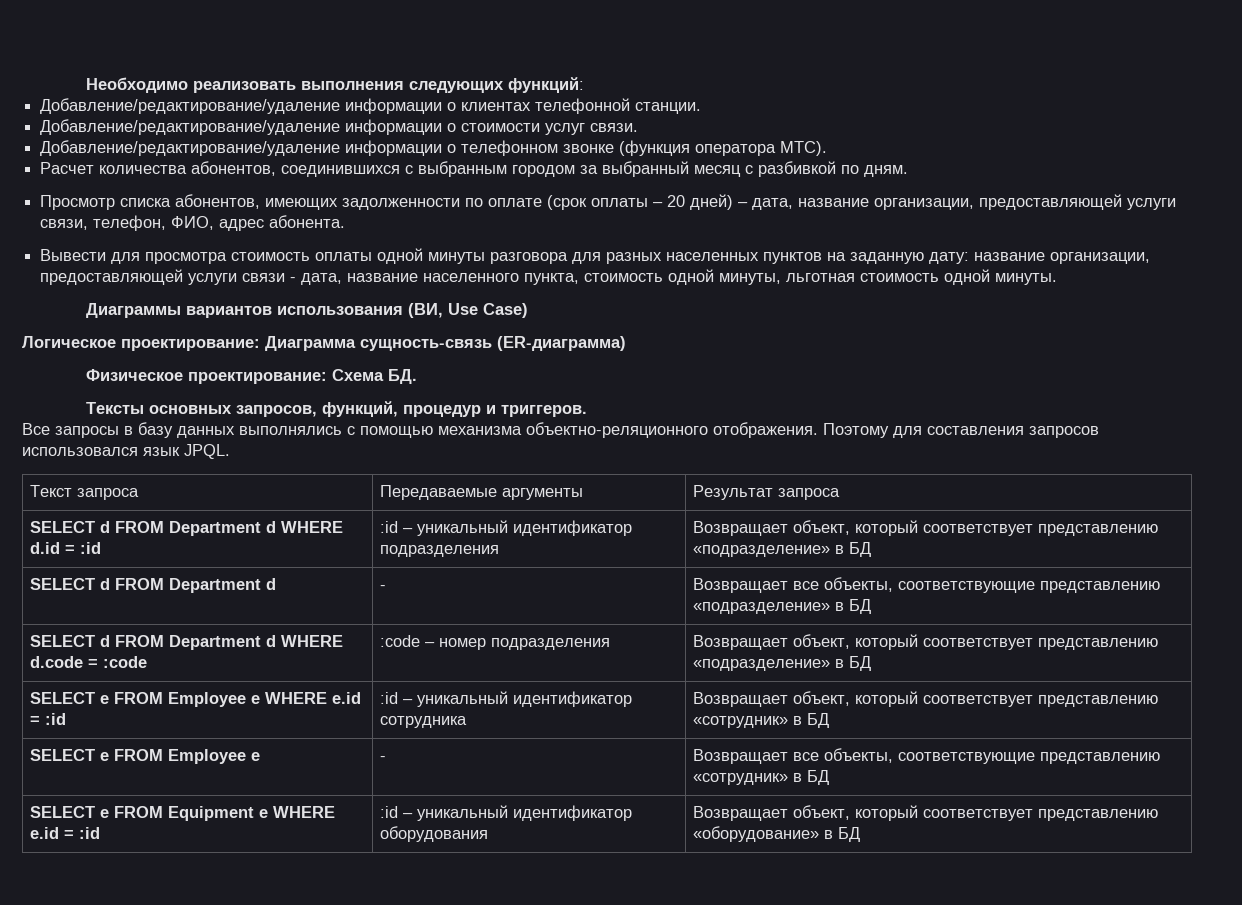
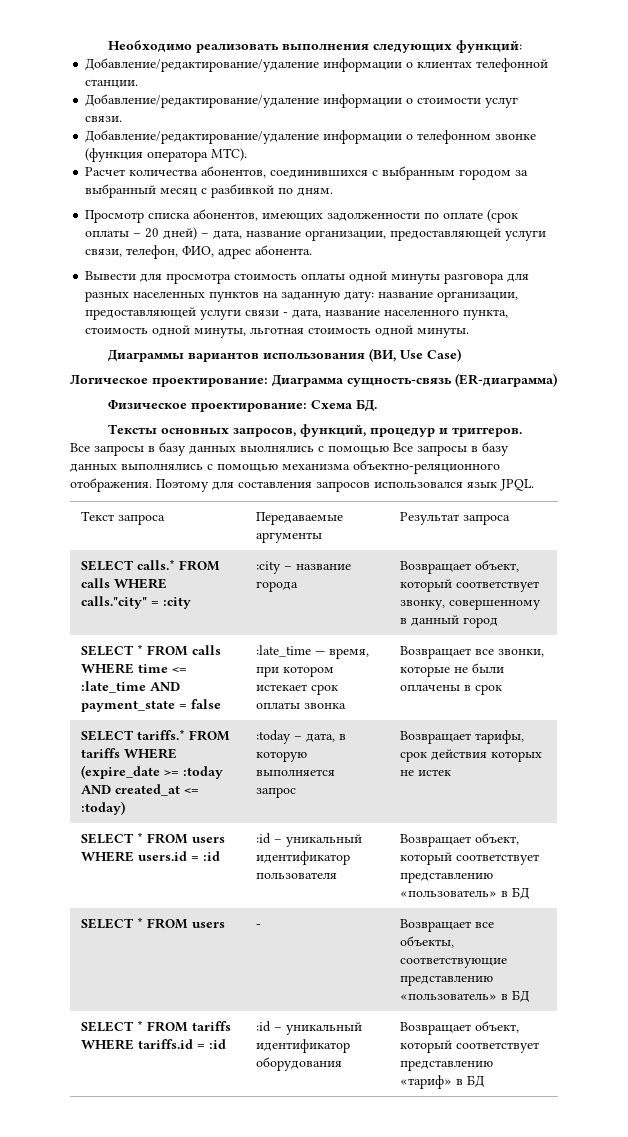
(235, 432) none -> [240,442,509,456] [70,464,117,472] выолнялись с помощью Все запросы в базу данных
[100,521,344,536] [30,542,102,554] [380,520,633,536] [380,545,500,557] [693,520,1159,536] [693,542,872,557] [30,578,277,593] [380,585,387,590] [693,577,1161,593] [693,599,872,614] [30,635,344,650] [30,656,148,668] [380,635,611,650] [693,634,1159,650] [693,656,872,671] [30,692,362,707] [30,713,67,725] [380,691,633,707] [380,716,468,728] [693,691,1159,707] [693,713,830,728] [30,749,261,764] [380,756,387,761] [693,748,1161,764] [693,770,830,785] [30,806,336,821] [30,827,60,839] d FROM Department d WHERE d.id = :id | :id – уникальный идентификатор подразделения | Возвращает объект, который соответствует представлению «подразделение» в БД // SELECT d FROM Department d | - | Возвращает все объекты, соответствующие представлению «подразделение» в БД // SELECT d FROM Department d WHERE d.code = :code | :code – номер подразделения | Возвращает объект, который соответствует представлению «подразделение» в БД // SELECT e FROM Employee e WHERE e.id = :id | :id – уникальный идентификатор сотрудника | Возвращает объект, который соответствует представлению «сотрудник» в БД // SELECT e FROM Employee e | - | Возвращает все объекты, соответствующие представлению «сотрудник» в БД // SELECT e FROM Equipment e WHERE e.id -> [137,559,221,571] [81,578,168,589] [81,596,192,609] [256,561,352,574] [256,581,299,592] [400,560,520,574] [400,579,540,592] [400,599,542,610] [400,615,499,628] [81,644,222,656] [81,663,188,674] [81,681,181,693] [81,699,222,712] [256,645,370,659] [256,666,335,677] [256,684,339,695] [256,702,347,709] [400,646,545,659] [400,663,505,677] [400,684,503,695] [81,729,231,741] [81,748,178,759] [81,765,224,779] [81,784,200,796] [81,801,126,815] [256,730,347,744] [256,751,308,762] [256,769,336,776] [256,787,297,798] [400,730,525,744] [400,749,543,762] [400,769,452,776] [81,832,226,844] [81,851,221,862] [256,833,363,847] [256,851,351,865] [256,872,338,879] [400,833,520,847] [400,852,540,865] [400,872,494,883] [400,887,530,900] [81,917,226,929] [256,924,262,928] [400,919,495,932] [400,936,455,948] [400,957,508,968] [400,975,494,986] [400,990,530,1003] [81,1020,232,1032] [81,1039,194,1050] calls.* FROM calls WHERE calls."city" = :city | :city – название города | Возвращает объект, который соответствует звонку, совершенному в данный город // SELECT * FROM calls WHERE time <= :late_time AND payment_state = false | :late_time — время, при котором истекает срок оплаты звонка | Возвращает все звонки, которые не были оплачены в срок // SELECT tariffs.* FROM tariffs WHERE (expire_date >= :today AND created_at <= :today) | :today – дата, в которую выполняется запрос | Возвращает тарифы, срок действия которых не истек // SELECT * FROM users WHERE users.id = :id | :id – уникальный идентификатор пользователя | Возвращает объект, который соответствует представлению «пользователь» в БД // SELECT * FROM users | - | Возвращает все объекты, соответствующие представлению «пользователь» в БД // SELECT * FROM tariffs WHERE tariffs.id
[693,826,820,842] «оборудование» -> [400,1075,453,1089] «тариф»

